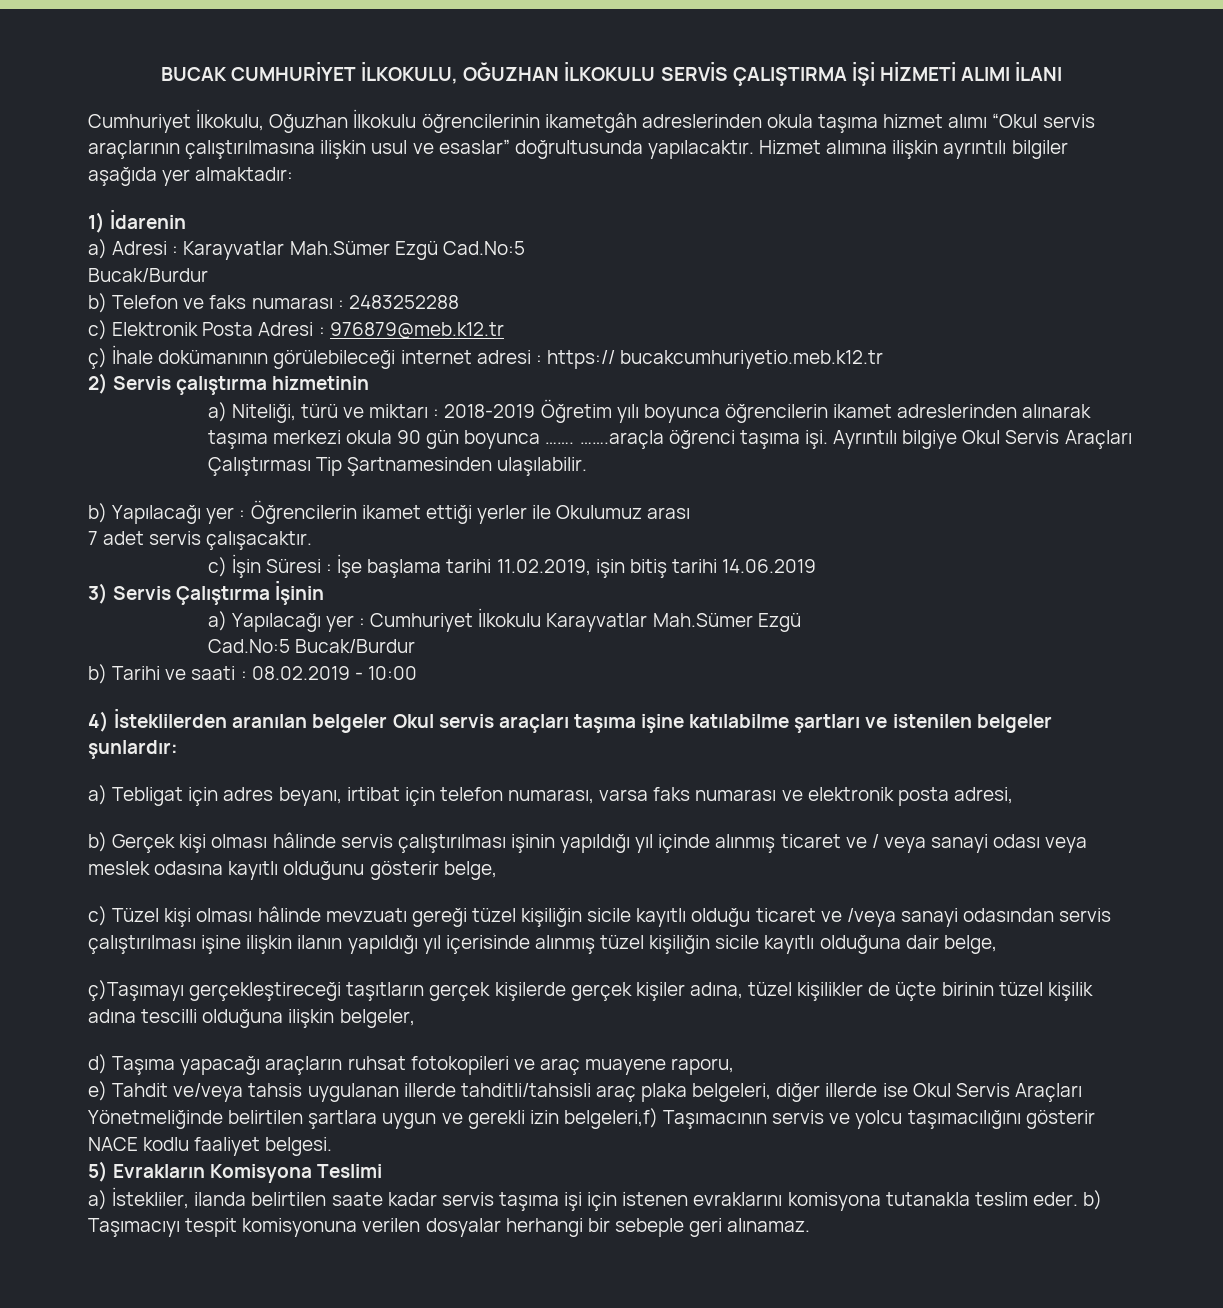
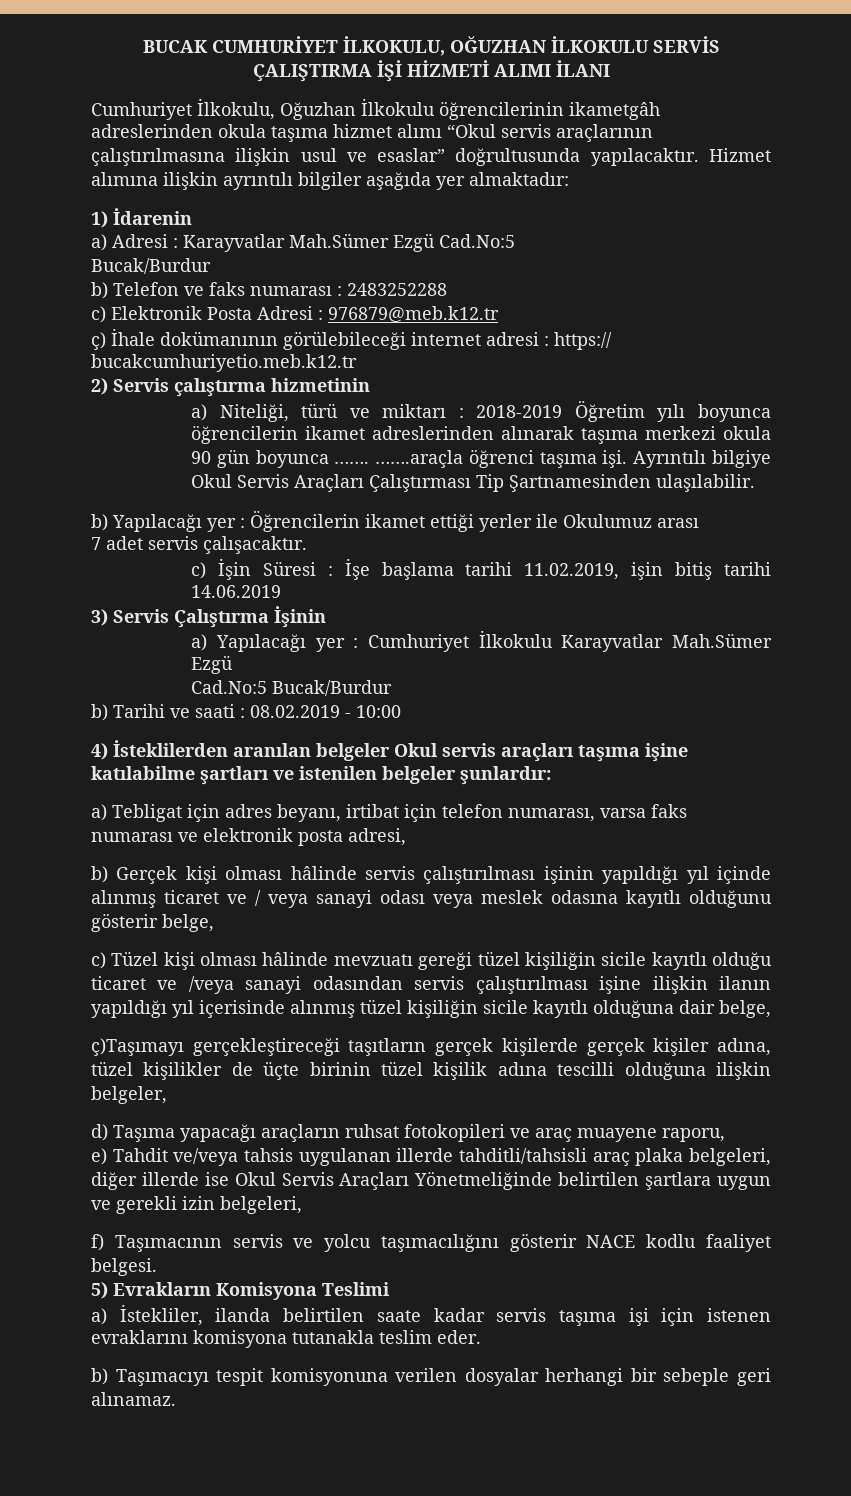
[563,1108,658,1129] belgeleri,f) -> [220,1196,302,1214] [91,1234,104,1251] belgeleri, // f)
(1078, 1199) none -> (481, 1337) //

